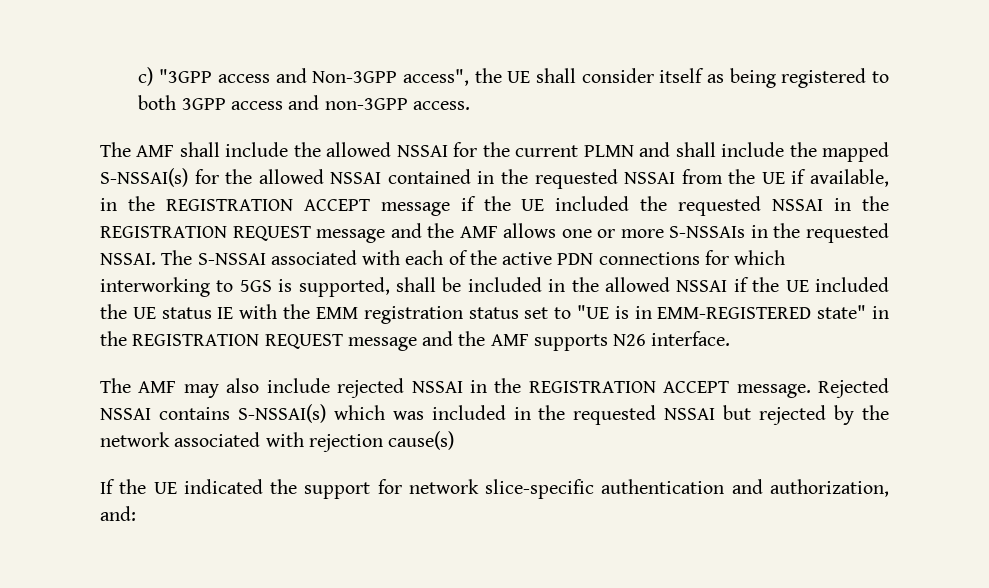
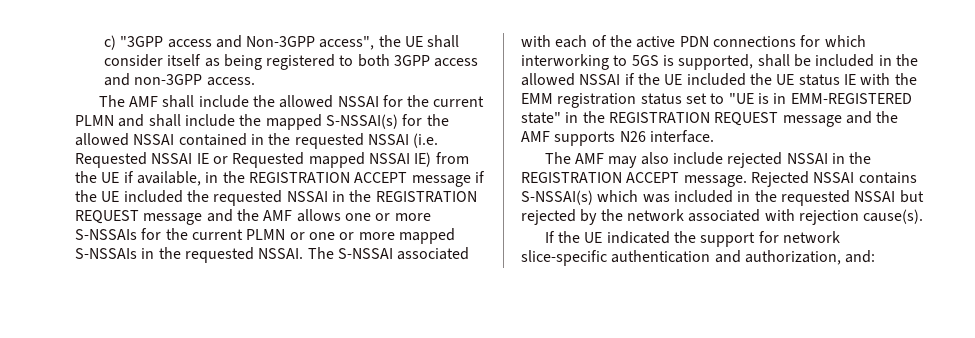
(676, 178) none -> [413,133,439,148] [75,152,432,168] (i.e. Requested NSSAI IE or Requested mapped NSSAI IE)
(746, 232) none -> [141,228,455,244] [75,248,137,259] for the current PLMN or one or more mapped S-NSSAIs
[388,431,455,450] cause(s) -> [863,209,924,224] cause(s).

